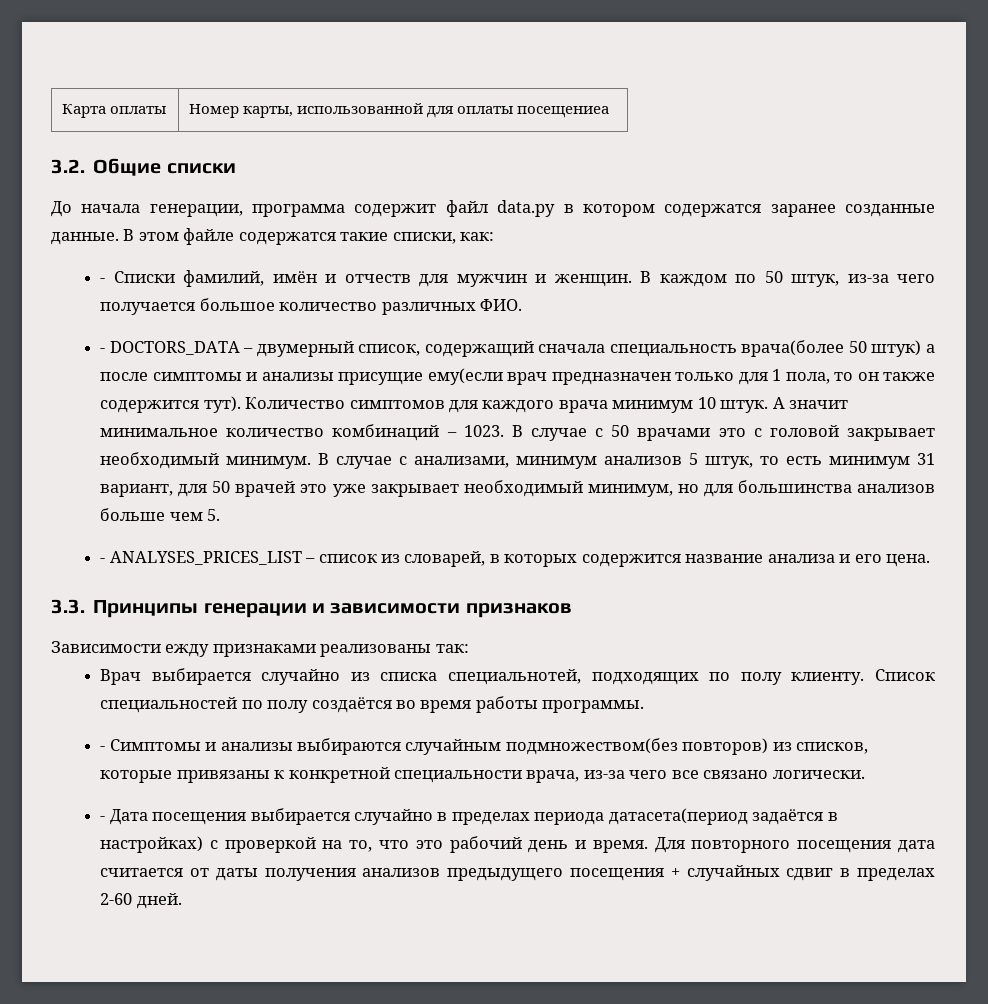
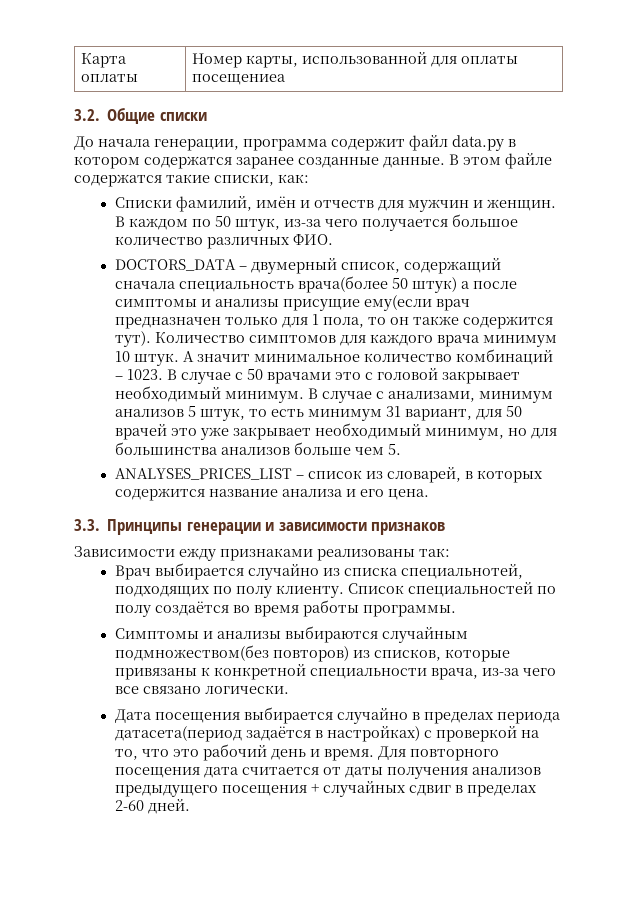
[100,278,106,283] - -> (309, 178) none
[100,348,106,353] - -> (333, 239) none
[100,558,106,563] - -> (401, 449) none
[100,746,106,751] - -> (456, 611) none
[100,816,106,821] - -> (289, 689) none

